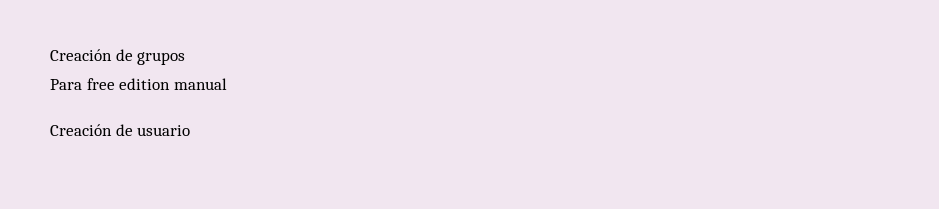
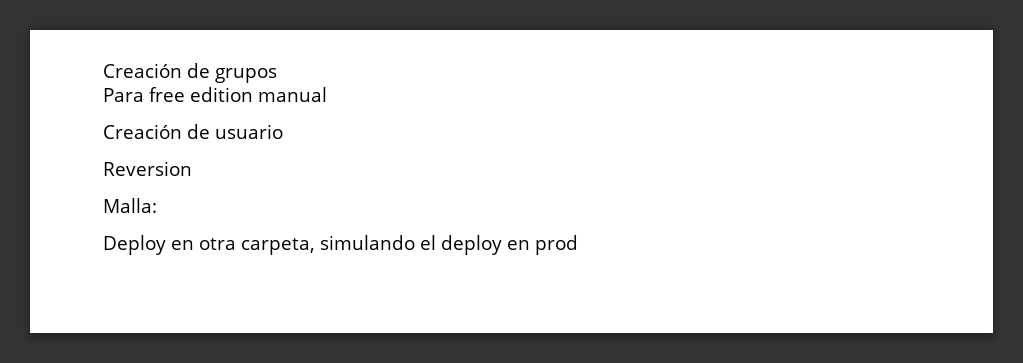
(191, 130) none -> [103,161,192,176] [103,198,157,213] [103,235,578,255] // Reversion // Malla: // Deploy en otra carpeta, simulando el deploy en prod

